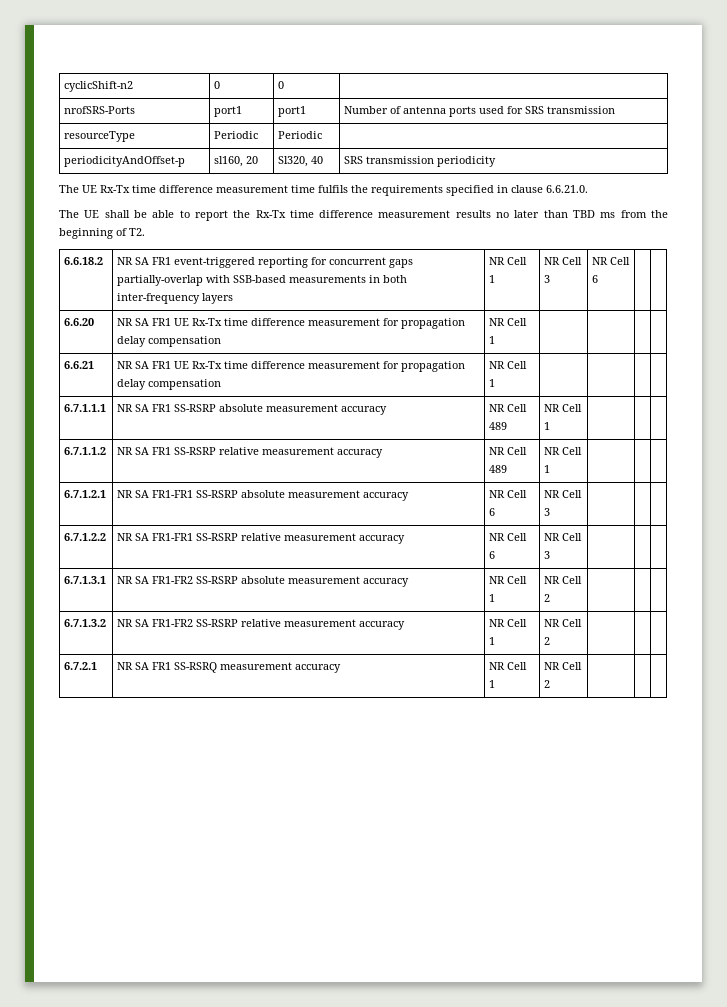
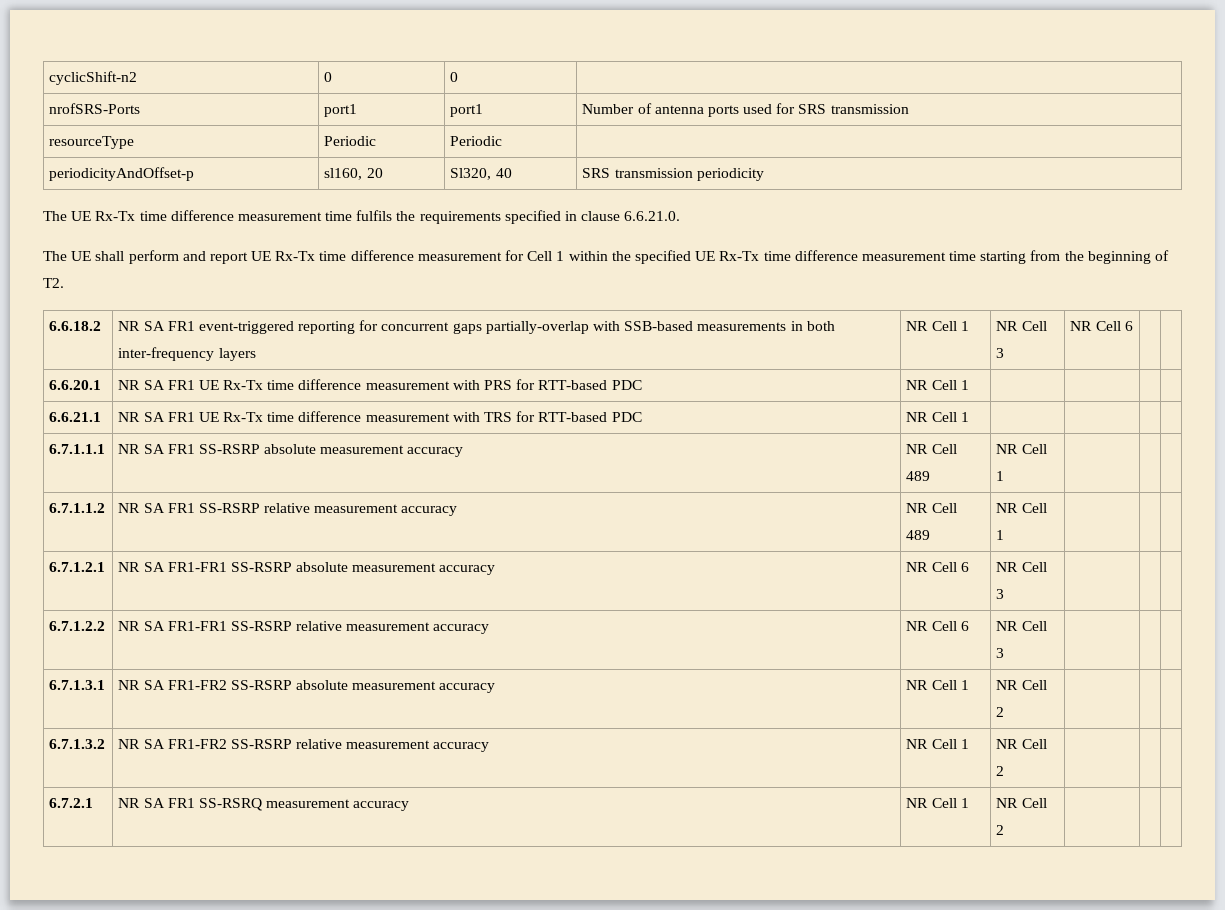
[133,210,616,221] be able to report the Rx-Tx time difference measurement results no later than TBD ms -> [128,250,1027,264] perform and report UE Rx-Tx time difference measurement for Cell 1 within the specified UE Rx-Tx time difference measurement time starting
[64,318,95,326] [117,318,466,329] [117,336,222,347] [489,318,528,326] [489,336,496,344] [64,361,95,369] [117,361,466,372] [117,379,222,390] 6.6.20 | NR SA FR1 UE Rx-Tx time difference measurement for propagation delay compensation | NR Cell 1 | | | | // 6.6.21 | NR SA FR1 UE Rx-Tx time difference measurement for propagation delay compensation -> [49,380,102,390] [118,379,642,390] [906,380,969,390] [49,412,102,422] [118,411,642,422] 6.6.20.1 | NR SA FR1 UE Rx-Tx time difference measurement with PRS for RTT-based PDC | NR Cell 1 | | | | // 6.6.21.1 | NR SA FR1 UE Rx-Tx time difference measurement with TRS for RTT-based PDC

